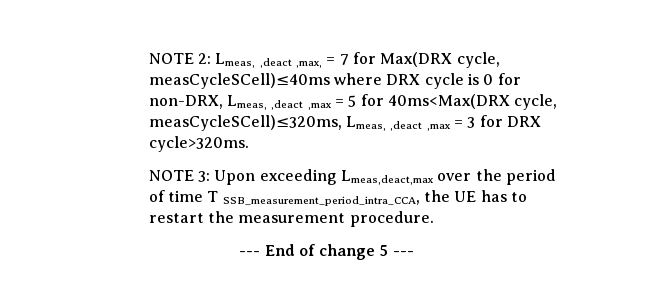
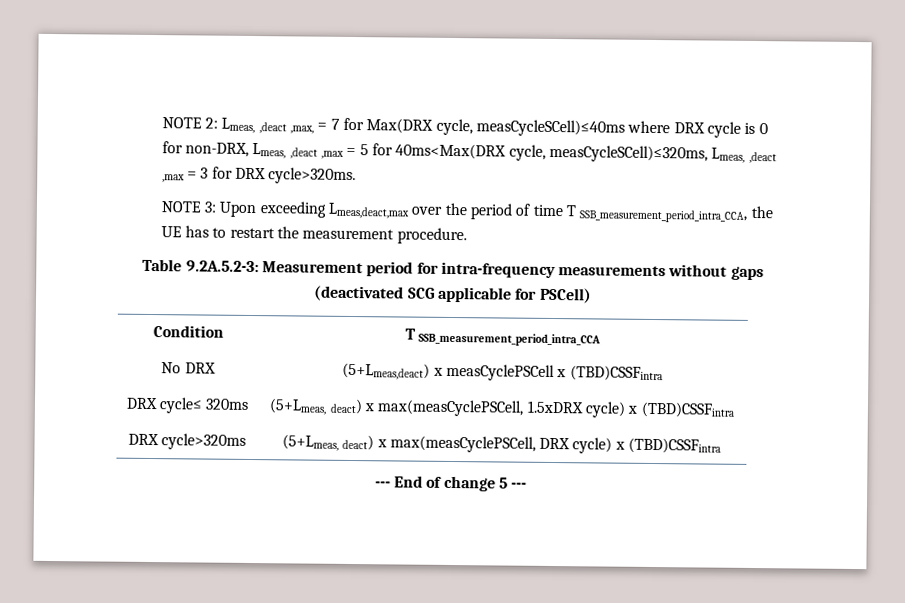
(434, 219) none -> [142,258,764,281] [314,285,592,304] [152,325,224,338] [404,328,602,347] [161,362,216,374] [342,362,663,382] [125,397,250,414] [269,398,735,418] [127,433,247,450] [281,434,722,454] // Table 9.2A.5.2-3: Measurement period for intra-frequency measurements without gaps (deactivated SCG applicable for PSCell) // Condition | T SSB_measurement_period_intra_CCA // No DRX | (5+Lmeas,deact) x measCyclePSCell x (TBD)CSSFintra // DRX cycle≤ 320ms | (5+Lmeas, deact) x max(measCyclePSCell, 1.5xDRX cycle) x (TBD)CSSFintra // DRX cycle>320ms | (5+Lmeas, deact) x max(measCyclePSCell, DRX cycle) x (TBD)CSSFintra

